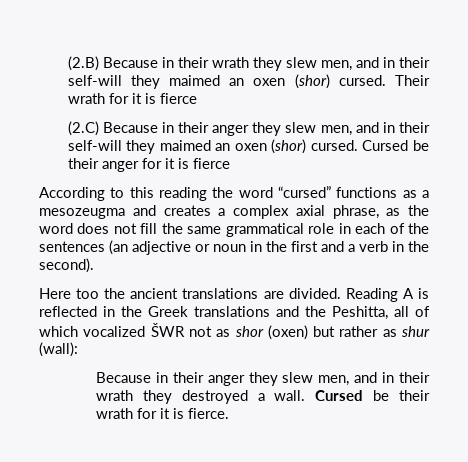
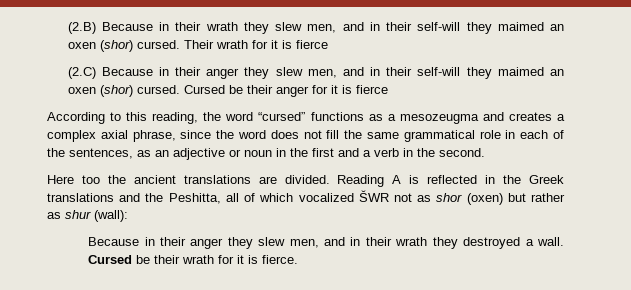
[159,187,207,201] reading -> [152,112,199,124] reading,
[386,208,401,216] as -> [180,130,212,139] since
[39,240,128,255] sentences (an -> [69,148,169,159] sentences, as an
[39,258,94,273] second). -> [439,148,485,157] second.

